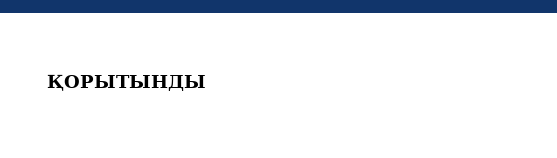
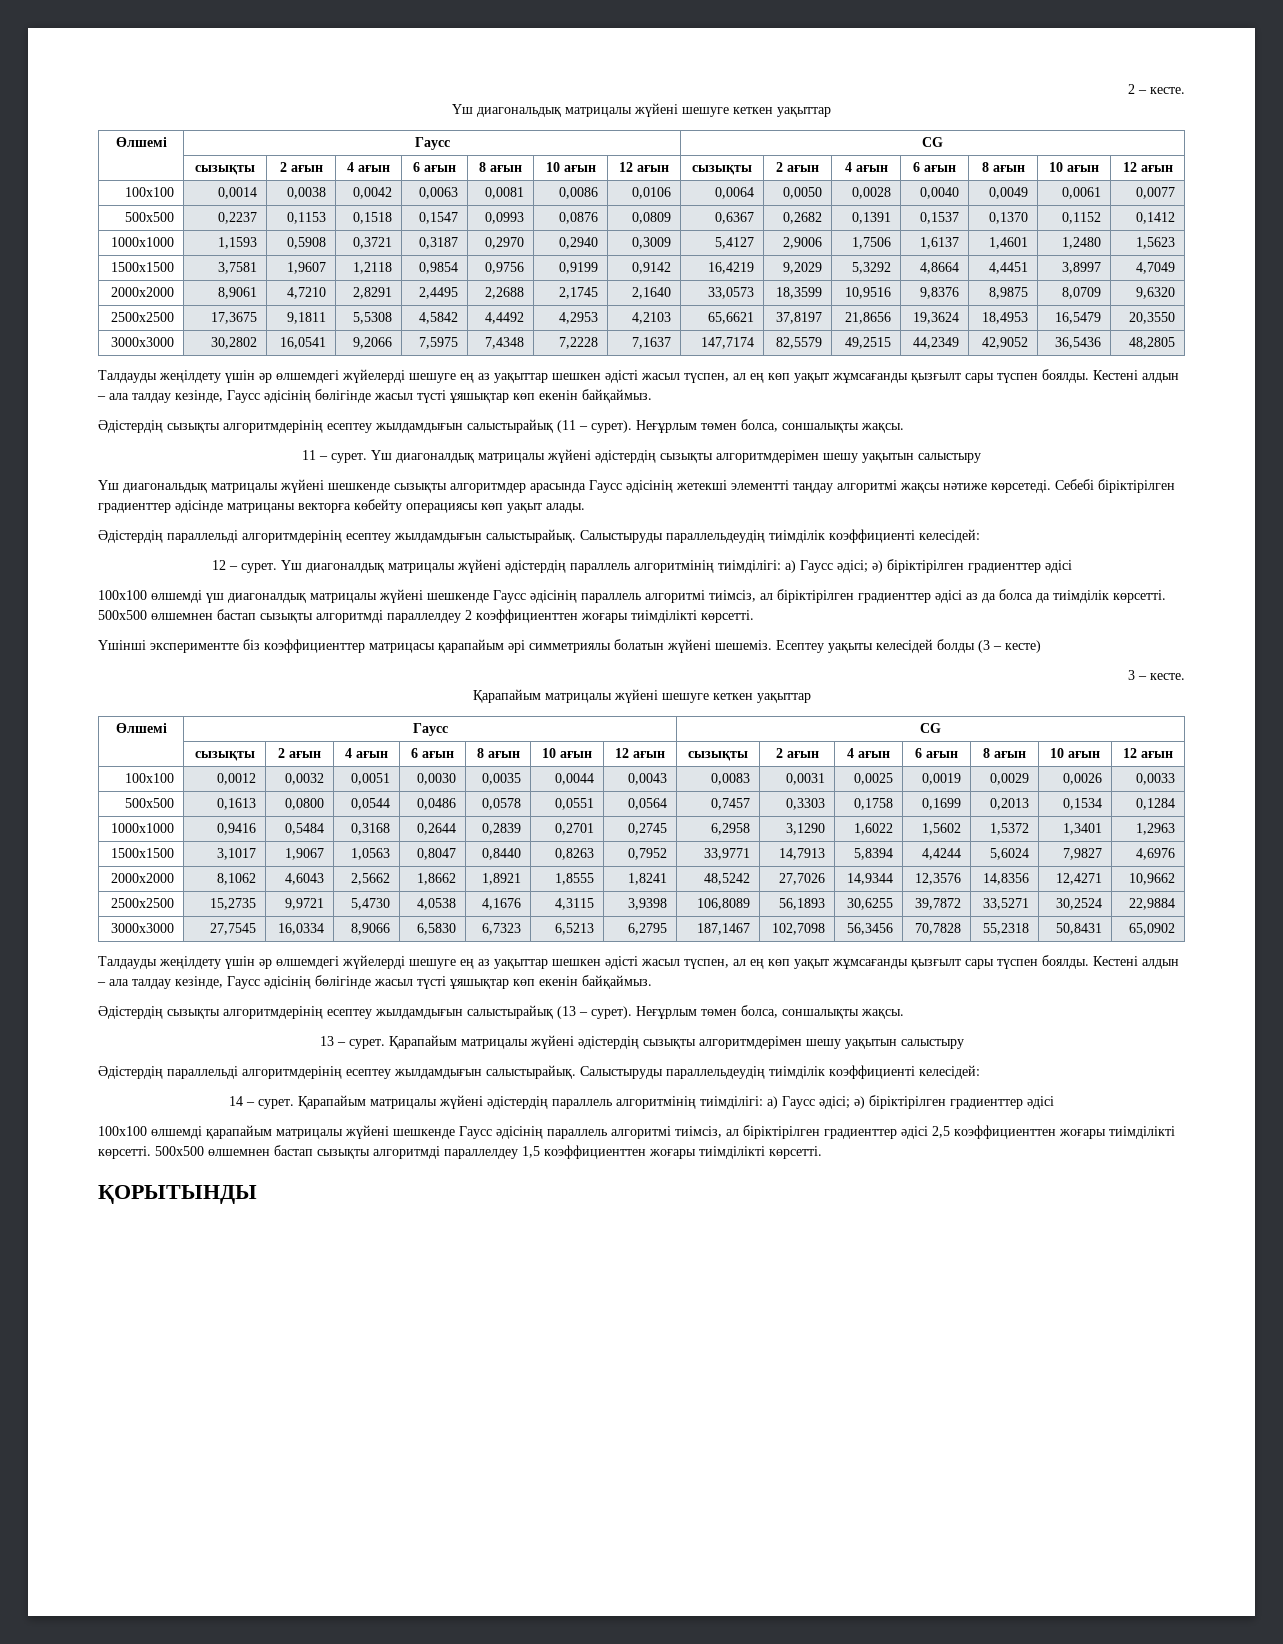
(47, 82) none -> [1128,84,1185,94] [452,103,831,117] [115,137,167,147] [414,137,450,150] [922,137,943,147] [195,165,255,175] [279,162,323,172] [347,162,390,172] [413,162,456,172] [479,162,522,172] [545,162,596,172] [619,162,669,172] [692,165,752,175] [776,162,819,172] [844,162,888,172] [913,162,956,172] [981,162,1025,172] [1049,162,1099,172] [1122,162,1173,172] [125,187,175,197] [218,187,258,199] [287,187,327,199] [353,187,393,199] [419,187,459,199] [485,187,525,199] [559,187,599,199] [632,187,672,199] [715,187,755,199] [783,187,823,199] [852,187,892,199] [920,187,960,199] [989,187,1029,199] [1062,187,1102,199] [1136,187,1176,199] [125,212,175,222] [218,212,258,224] [287,212,327,224] [353,212,393,224] [419,212,459,224] [485,212,525,224] [559,212,599,224] [632,212,672,224] [715,212,755,224] [783,212,823,224] [852,212,892,224] [920,212,960,224] [989,212,1029,224] [1062,212,1102,224] [1136,212,1176,224] [111,237,175,247] [218,237,258,249] [287,237,327,249] [353,237,393,249] [419,237,459,249] [485,237,525,249] [559,237,599,249] [632,237,672,249] [715,237,755,249] [783,237,823,249] [852,237,892,249] [920,237,960,249] [989,237,1029,249] [1062,237,1102,249] [1136,237,1176,249] [111,262,175,272] [218,262,258,274] [287,262,327,274] [353,262,393,274] [419,262,459,274] [485,262,525,274] [559,262,599,274] [632,262,672,274] [708,262,755,274] [783,262,823,274] [852,262,892,274] [920,262,960,274] [989,262,1029,274] [1062,262,1102,274] [1136,262,1176,274] [111,287,175,297] [218,287,258,299] [287,287,327,299] [353,287,393,299] [419,287,459,299] [485,287,525,299] [559,287,599,299] [632,287,672,299] [708,287,755,299] [776,287,823,299] [845,287,892,299] [920,287,960,299] [989,287,1029,299] [1062,287,1102,299] [1136,287,1176,299] [111,312,175,322] [211,312,258,324] [287,312,327,324] [353,312,393,324] [419,312,459,324] [485,312,525,324] [559,312,599,324] [632,312,672,324] [708,312,755,324] [776,312,823,324] [845,312,892,324] [913,312,960,324] [982,312,1029,324] [1055,312,1102,324] [1129,312,1176,324] [111,337,175,347] [211,337,258,349] [280,337,327,349] [353,337,393,349] [419,337,459,349] [485,337,525,349] [559,337,599,349] [632,337,672,349] [701,337,755,349] [776,337,823,349] [845,337,892,349] [913,337,960,349] [982,337,1029,349] [1055,337,1102,349] [1129,337,1176,349] [98,369,1179,383] [97,389,652,403] [98,419,904,433] [302,449,981,463] [98,479,1175,493] [98,499,585,513] [98,529,980,543] [211,559,1072,573] [98,589,1166,603] [98,609,754,623] [98,639,1041,653] [1128,670,1185,680] [472,689,811,703] [115,723,167,733] [412,723,448,736] [920,723,941,733] [194,751,255,761] [278,748,321,758] [345,748,388,758] [411,748,454,758] [476,748,520,758] [542,748,592,758] [615,748,665,758] [688,751,748,761] [775,748,819,758] [847,748,890,758] [915,748,958,758] [983,748,1026,758] [1050,748,1100,758] [1123,748,1173,758] [125,773,175,783] [217,773,257,785] [285,773,325,785] [351,773,391,785] [417,773,457,785] [482,773,522,785] [555,773,595,785] [628,773,668,785] [711,773,751,785] [786,773,826,785] [854,773,894,785] [922,773,962,785] [990,773,1030,785] [1063,773,1103,785] [1136,773,1176,785] [125,798,175,808] [217,798,257,810] [285,798,325,810] [351,798,391,810] [417,798,457,810] [482,798,522,810] [555,798,595,810] [628,798,668,810] [711,798,751,810] [786,798,826,810] [854,798,894,810] [922,798,962,810] [990,798,1030,810] [1063,798,1103,810] [1136,798,1176,810] [111,823,175,833] [217,823,257,835] [285,823,325,835] [351,823,391,835] [417,823,457,835] [482,823,522,835] [555,823,595,835] [628,823,668,835] [711,823,751,835] [786,823,826,835] [854,823,894,835] [922,823,962,835] [990,823,1030,835] [1063,823,1103,835] [1136,823,1176,835] [111,848,175,858] [217,848,257,860] [285,848,325,860] [351,848,391,860] [417,848,457,860] [482,848,522,860] [555,848,595,860] [628,848,668,860] [704,848,751,860] [779,848,826,860] [854,848,894,860] [922,848,962,860] [990,848,1030,860] [1063,848,1103,860] [1136,848,1176,860] [111,873,175,883] [217,873,257,885] [285,873,325,885] [351,873,391,885] [417,873,457,885] [482,873,522,885] [555,873,595,885] [628,873,668,885] [704,873,751,885] [779,873,826,885] [847,873,894,885] [915,873,962,885] [983,873,1030,885] [1056,873,1103,885] [1129,873,1176,885] [111,898,175,908] [210,898,257,910] [285,898,325,910] [351,898,391,910] [417,898,457,910] [482,898,522,910] [555,898,595,910] [628,898,668,910] [697,898,751,910] [779,898,826,910] [847,898,894,910] [915,898,962,910] [983,898,1030,910] [1056,898,1103,910] [1129,898,1176,910] [111,923,175,933] [210,923,257,935] [278,923,325,935] [351,923,391,935] [417,923,457,935] [482,923,522,935] [555,923,595,935] [628,923,668,935] [697,923,751,935] [772,923,826,935] [847,923,894,935] [915,923,962,935] [983,923,1030,935] [1056,923,1103,935] [1129,923,1176,935] [98,955,1179,969] [97,975,652,989] [98,1005,904,1019] [319,1035,964,1049] [98,1065,980,1079] [229,1095,1054,1109] [98,1125,1175,1139] [98,1145,822,1159] 2 – кесте. // Үш диагональдық матрицалы жүйені шешуге кеткен уақыттар // Өлшемі | Гаусс | CG // | сызықты | 2 ағын | 4 ағын | 6 ағын | 8 ағын | 10 ағын | 12 ағын | сызықты | 2 ағын | 4 ағын | 6 ағын | 8 ағын | 10 ағын | 12 ағын // 100x100 | 0,0014 | 0,0038 | 0,0042 | 0,0063 | 0,0081 | 0,0086 | 0,0106 | 0,0064 | 0,0050 | 0,0028 | 0,0040 | 0,0049 | 0,0061 | 0,0077 // 500x500 | 0,2237 | 0,1153 | 0,1518 | 0,1547 | 0,0993 | 0,0876 | 0,0809 | 0,6367 | 0,2682 | 0,1391 | 0,1537 | 0,1370 | 0,1152 | 0,1412 // 1000x1000 | 1,1593 | 0,5908 | 0,3721 | 0,3187 | 0,2970 | 0,2940 | 0,3009 | 5,4127 | 2,9006 | 1,7506 | 1,6137 | 1,4601 | 1,2480 | 1,5623 // 1500x1500 | 3,7581 | 1,9607 | 1,2118 | 0,9854 | 0,9756 | 0,9199 | 0,9142 | 16,4219 | 9,2029 | 5,3292 | 4,8664 | 4,4451 | 3,8997 | 4,7049 // 2000x2000 | 8,9061 | 4,7210 | 2,8291 | 2,4495 | 2,2688 | 2,1745 | 2,1640 | 33,0573 | 18,3599 | 10,9516 | 9,8376 | 8,9875 | 8,0709 | 9,6320 // 2500x2500 | 17,3675 | 9,1811 | 5,5308 | 4,5842 | 4,4492 | 4,2953 | 4,2103 | 65,6621 | 37,8197 | 21,8656 | 19,3624 | 18,4953 | 16,5479 | 20,3550 // 3000x3000 | 30,2802 | 16,0541 | 9,2066 | 7,5975 | 7,4348 | 7,2228 | 7,1637 | 147,7174 | 82,5579 | 49,2515 | 44,2349 | 42,9052 | 36,5436 | 48,2805 // Талдауды жеңілдету үшін әр өлшемдегі жүйелерді шешуге ең аз уақыттар шешкен әдісті жасыл түспен, ал ең көп уақыт жұмсағанды қызғылт сары түспен боялды. Кестені алдын – ала талдау кезінде, Гаусс әдісінің бөлігінде жасыл түсті ұяшықтар көп екенін байқаймыз. // Әдістердің сызықты алгоритмдерінің есептеу жылдамдығын салыстырайық (11 – сурет). Неғұрлым төмен болса, соншалықты жақсы. // 11 – сурет. Үш диагоналдық матрицалы жүйені әдістердің сызықты алгоритмдерімен шешу уақытын салыстыру // Үш диагональдық матрицалы жүйені шешкенде сызықты алгоритмдер арасында Гаусс әдісінің жетекші элементті таңдау алгоритмі жақсы нәтиже көрсетеді. Себебі біріктірілген градиенттер әдісінде матрицаны векторға көбейту операциясы көп уақыт алады. // Әдістердің параллельді алгоритмдерінің есептеу жылдамдығын салыстырайық. Салыстыруды параллельдеудің тиімділік коэффициенті келесідей: // 12 – сурет. Үш диагоналдық матрицалы жүйені әдістердің параллель алгоритмінің тиімділігі: а) Гаусс әдісі; ә) біріктірілген градиенттер әдісі // 100х100 өлшемді үш диагоналдық матрицалы жүйені шешкенде Гаусс әдісінің параллель алгоритмі тиімсіз, ал біріктірілген градиенттер әдісі аз да болса да тиімділік көрсетті. 500х500 өлшемнен бастап сызықты алгоритмді параллелдеу 2 коэффициенттен жоғары тиімділікті көрсетті. // Үшінші экспериментте біз коэффициенттер матрицасы қарапайым әрі симметриялы болатын жүйені шешеміз. Есептеу уақыты келесідей болды (3 – кесте) // 3 – кесте. // Қарапайым матрицалы жүйені шешуге кеткен уақыттар // Өлшемі | Гаусс | CG // | сызықты | 2 ағын | 4 ағын | 6 ағын | 8 ағын | 10 ағын | 12 ағын | сызықты | 2 ағын | 4 ағын | 6 ағын | 8 ағын | 10 ағын | 12 ағын // 100x100 | 0,0012 | 0,0032 | 0,0051 | 0,0030 | 0,0035 | 0,0044 | 0,0043 | 0,0083 | 0,0031 | 0,0025 | 0,0019 | 0,0029 | 0,0026 | 0,0033 // 500x500 | 0,1613 | 0,0800 | 0,0544 | 0,0486 | 0,0578 | 0,0551 | 0,0564 | 0,7457 | 0,3303 | 0,1758 | 0,1699 | 0,2013 | 0,1534 | 0,1284 // 1000x1000 | 0,9416 | 0,5484 | 0,3168 | 0,2644 | 0,2839 | 0,2701 | 0,2745 | 6,2958 | 3,1290 | 1,6022 | 1,5602 | 1,5372 | 1,3401 | 1,2963 // 1500x1500 | 3,1017 | 1,9067 | 1,0563 | 0,8047 | 0,8440 | 0,8263 | 0,7952 | 33,9771 | 14,7913 | 5,8394 | 4,4244 | 5,6024 | 7,9827 | 4,6976 // 2000x2000 | 8,1062 | 4,6043 | 2,5662 | 1,8662 | 1,8921 | 1,8555 | 1,8241 | 48,5242 | 27,7026 | 14,9344 | 12,3576 | 14,8356 | 12,4271 | 10,9662 // 2500x2500 | 15,2735 | 9,9721 | 5,4730 | 4,0538 | 4,1676 | 4,3115 | 3,9398 | 106,8089 | 56,1893 | 30,6255 | 39,7872 | 33,5271 | 30,2524 | 22,9884 // 3000x3000 | 27,7545 | 16,0334 | 8,9066 | 6,5830 | 6,7323 | 6,5213 | 6,2795 | 187,1467 | 102,7098 | 56,3456 | 70,7828 | 55,2318 | 50,8431 | 65,0902 // Талдауды жеңілдету үшін әр өлшемдегі жүйелерді шешуге ең аз уақыттар шешкен әдісті жасыл түспен, ал ең көп уақыт жұмсағанды қызғылт сары түспен боялды. Кестені алдын – ала талдау кезінде, Гаусс әдісінің бөлігінде жасыл түсті ұяшықтар көп екенін байқаймыз. // Әдістердің сызықты алгоритмдерінің есептеу жылдамдығын салыстырайық (13 – сурет). Неғұрлым төмен болса, соншалықты жақсы. // 13 – сурет. Қарапайым матрицалы жүйені әдістердің сызықты алгоритмдерімен шешу уақытын салыстыру // Әдістердің параллельді алгоритмдерінің есептеу жылдамдығын салыстырайық. Салыстыруды параллельдеудің тиімділік коэффициенті келесідей: // 14 – сурет. Қарапайым матрицалы жүйені әдістердің параллель алгоритмінің тиімділігі: а) Гаусс әдісі; ә) біріктірілген градиенттер әдісі // 100х100 өлшемді қарапайым матрицалы жүйені шешкенде Гаусс әдісінің параллель алгоритмі тиімсіз, ал біріктірілген градиенттер әдісі 2,5 коэффициенттен жоғары тиімділікті көрсетті. 500х500 өлшемнен бастап сызықты алгоритмді параллелдеу 1,5 коэффициенттен жоғары тиімділікті көрсетті. //

